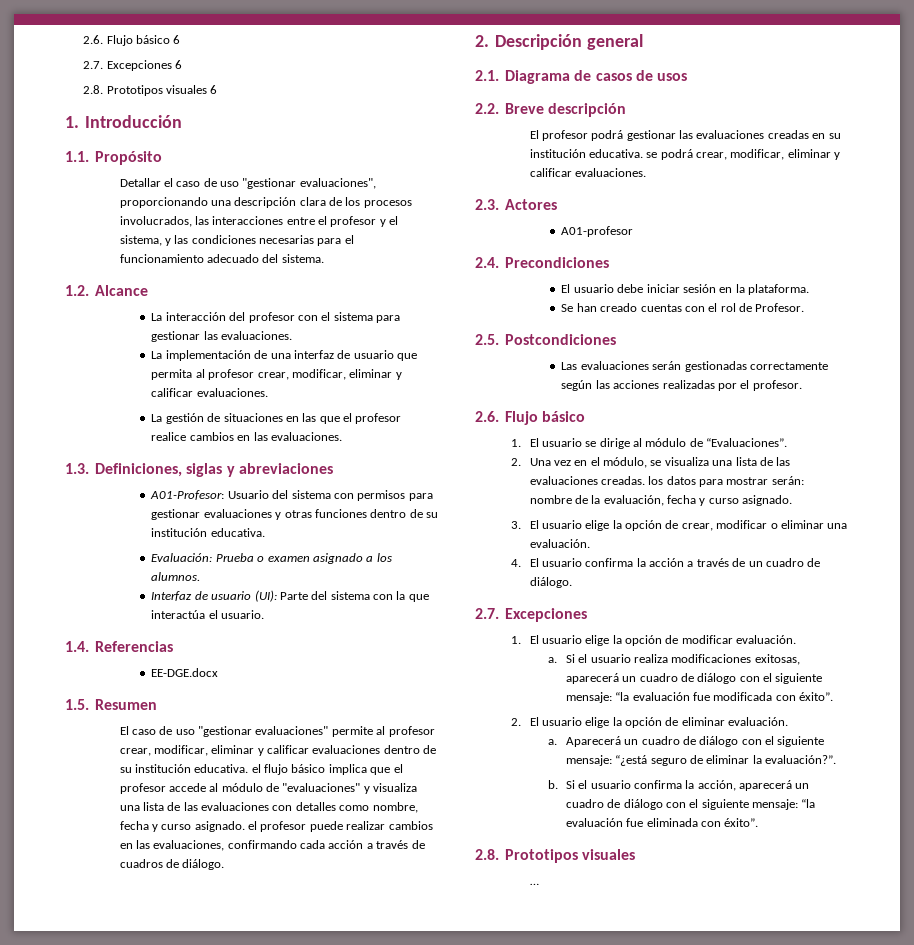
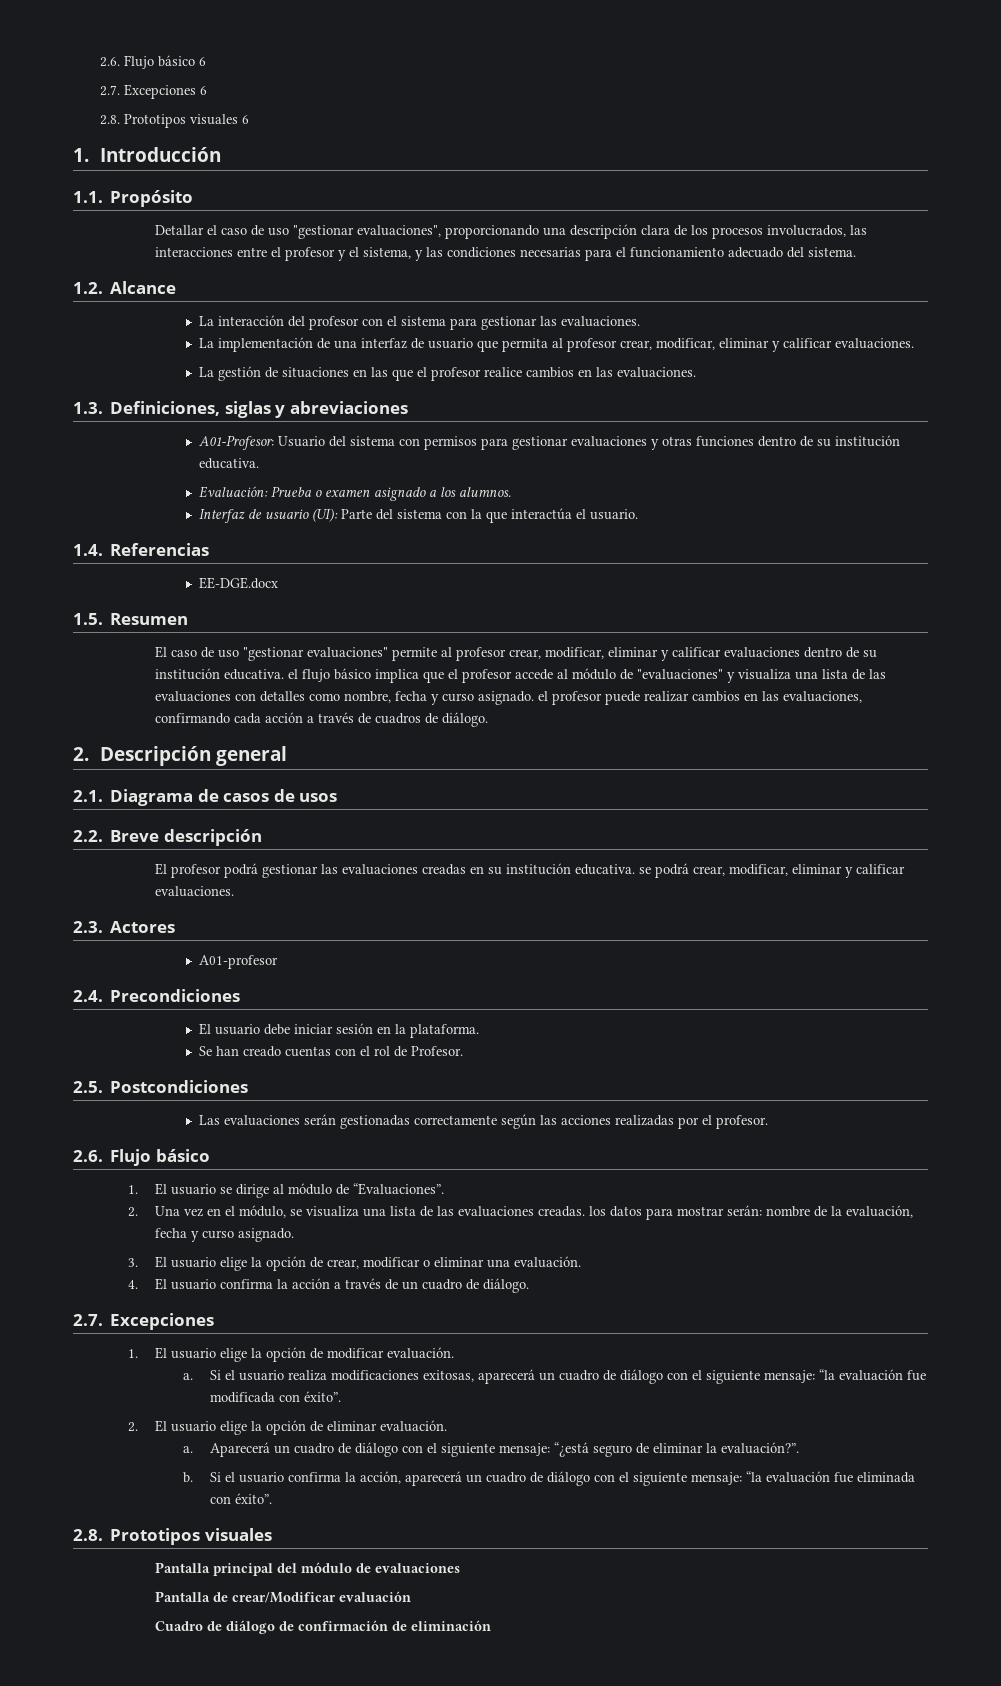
[529,883,539,885] … -> [155,1562,461,1576] [155,1591,412,1603] [155,1620,492,1634] Pantalla principal del módulo de evaluaciones // Pantalla de crear/Modificar evaluación // Cuadro de diálogo de confirmación de eliminación

